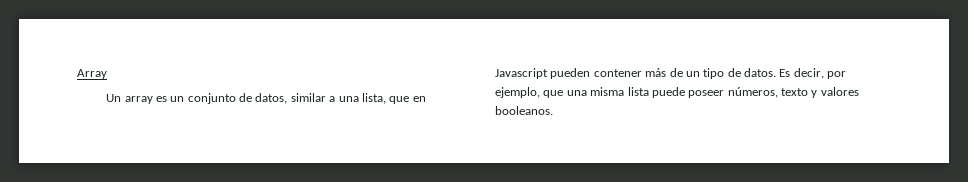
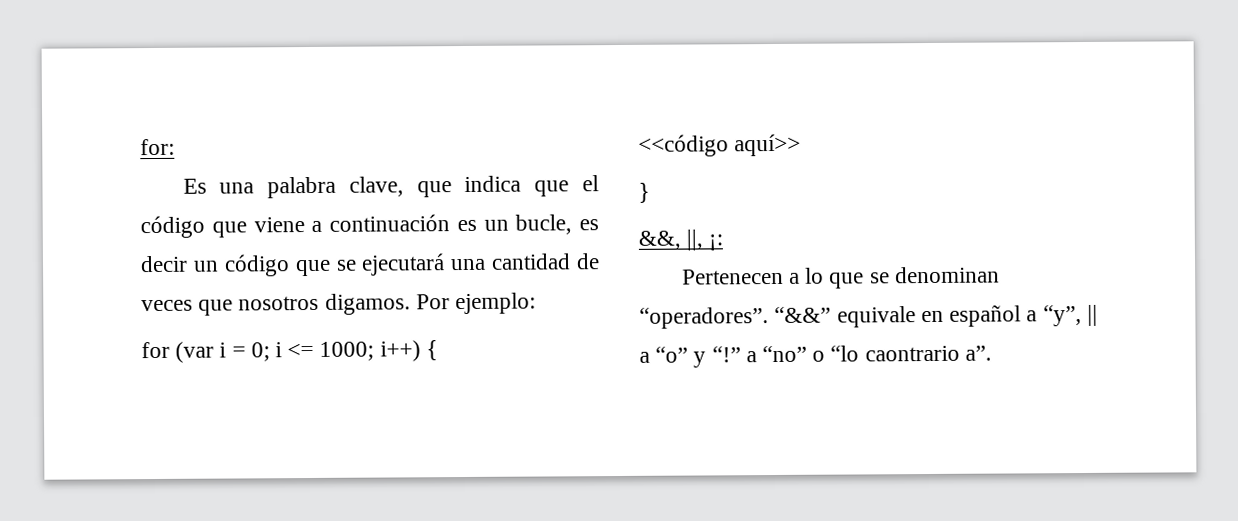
[77,69,107,79] [106,93,426,104] [495,68,847,79] [495,87,859,98] [495,106,553,115] Array // Un array es un conjunto de datos, similar a una lista, que en Javascript pueden contener más de un tipo de datos. Es decir, por ejemplo, que una misma lista puede poseer números, texto y valores booleanos. -> [140,138,175,156] [182,175,599,199] [140,214,599,239] [140,253,600,277] [141,292,537,316] [141,340,438,363] [638,133,802,157] [638,182,650,203] [638,229,724,251] [681,266,1000,289] [639,304,1098,329] [639,345,992,368] for: // Es una palabra clave, que indica que el código que viene a continuación es un bucle, es decir un código que se ejecutará una cantidad de veces que nosotros digamos. Por ejemplo: // for (var i = 0; i <= 1000; i++) { // <<código aquí>> // } // &&, ||, ¡: // Pertenecen a lo que se denominan “operadores”. “&&” equivale en español a “y”, || a “o” y “!” a “no” o “lo caontrario a”.

